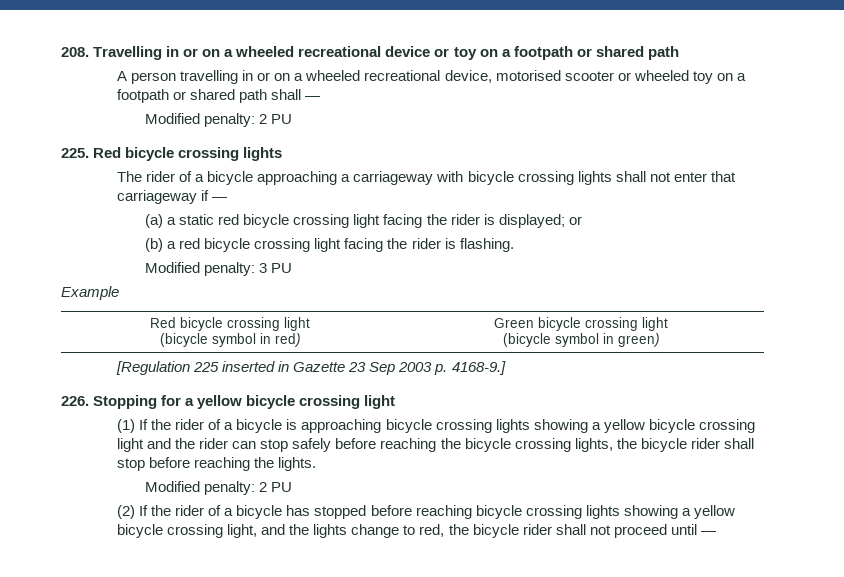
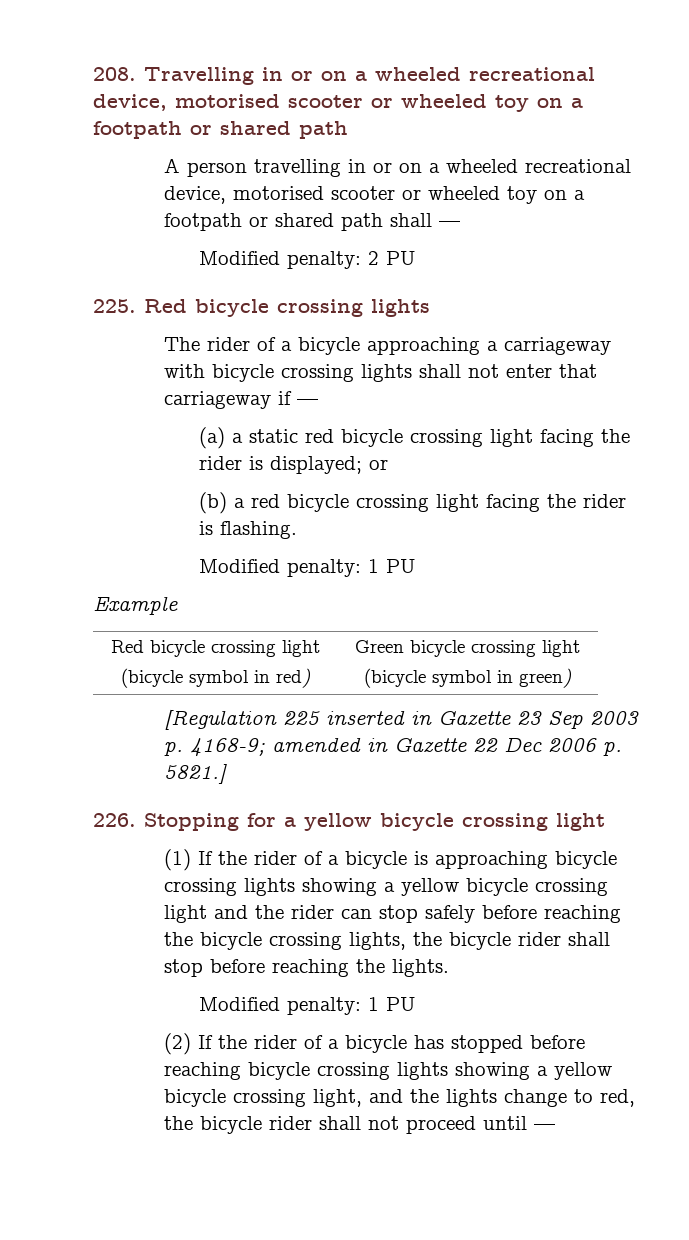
[385,46,450,57] device or -> [93,94,487,111] device, motorised scooter or wheeled
[259,263,268,273] 3 -> [368,559,380,573] 1
[451,361,506,375] 4168-9.] -> [189,737,622,757] [163,763,227,784] 4168-9; amended in Gazette 22 Dec 2006 p. 5821.]
[259,482,268,492] 2 -> [368,997,380,1011] 1

